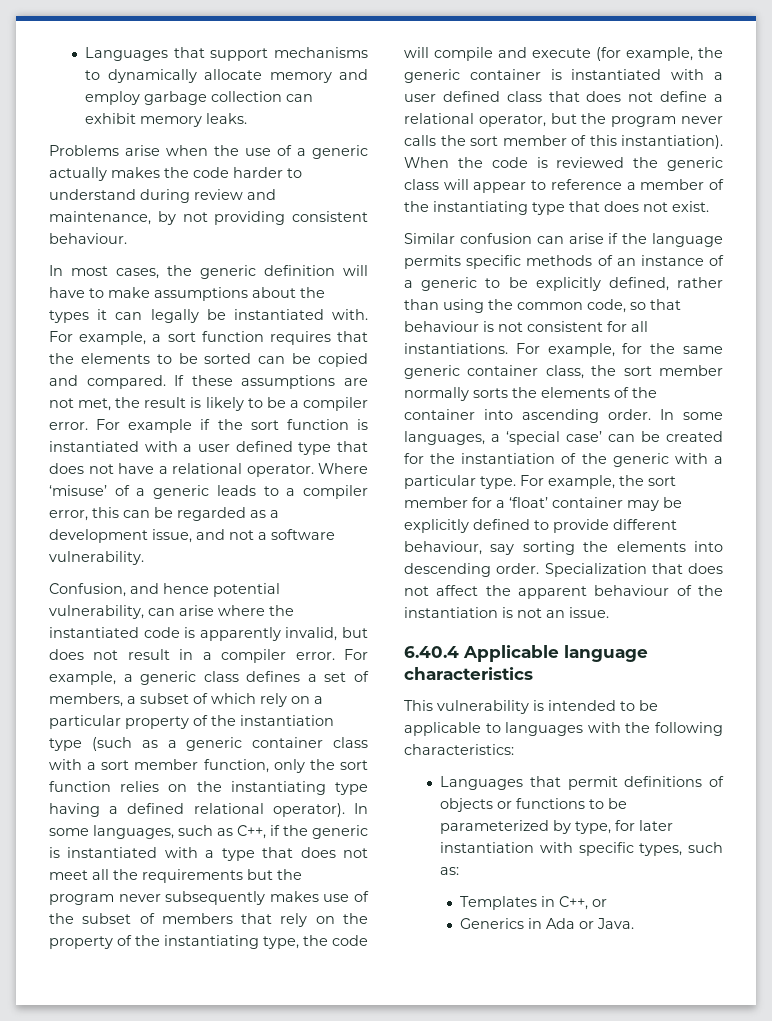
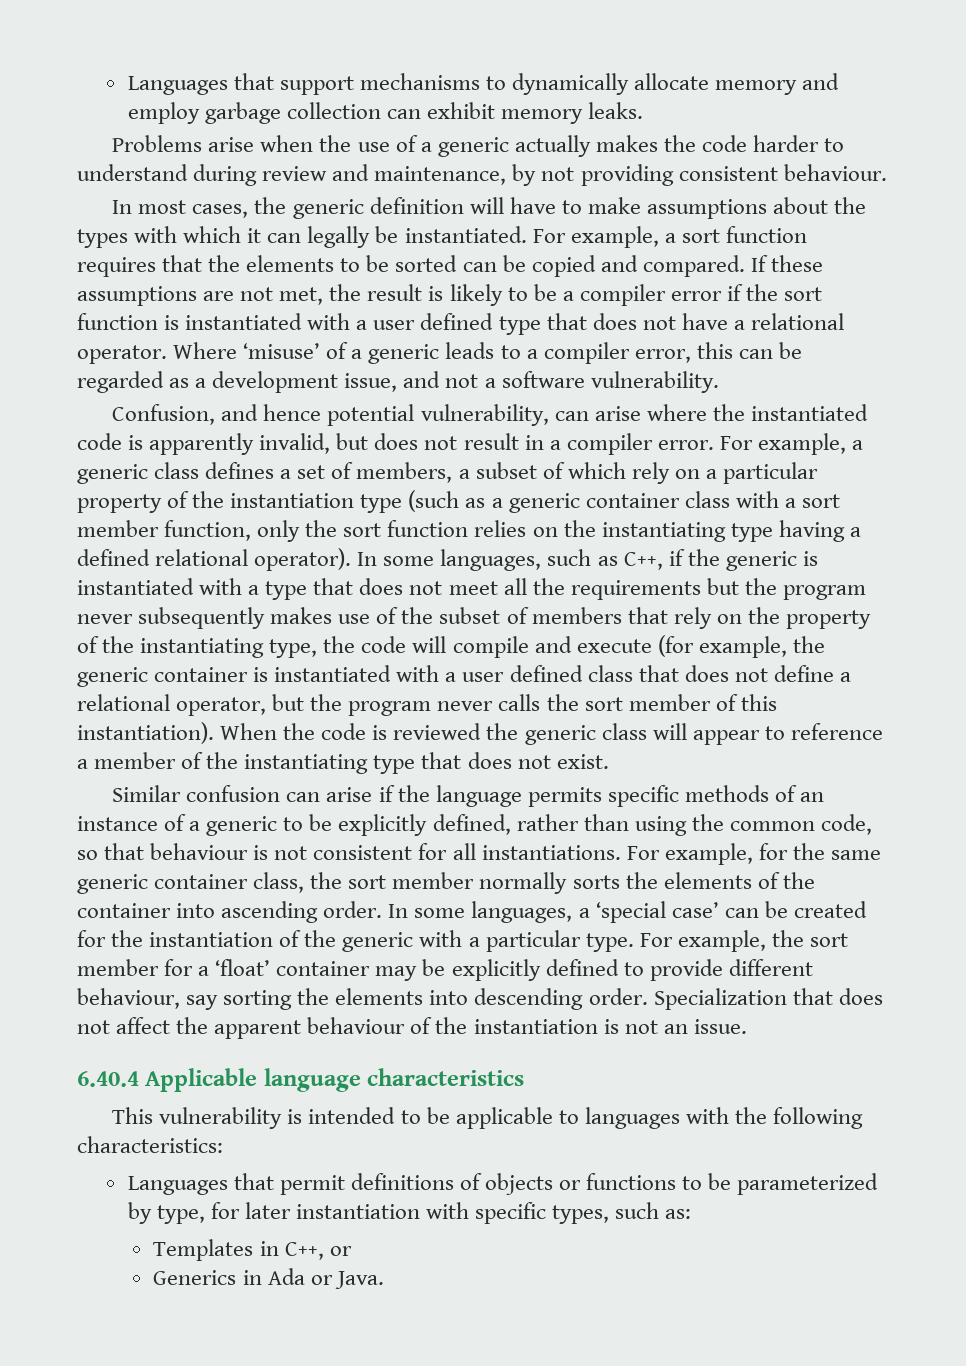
(89, 316) none -> [134,226,242,243] with which
[233,309,368,320] instantiated with. -> [404,226,527,243] instantiated.
[49,419,193,433] error. For example -> [670,291,722,301] error

